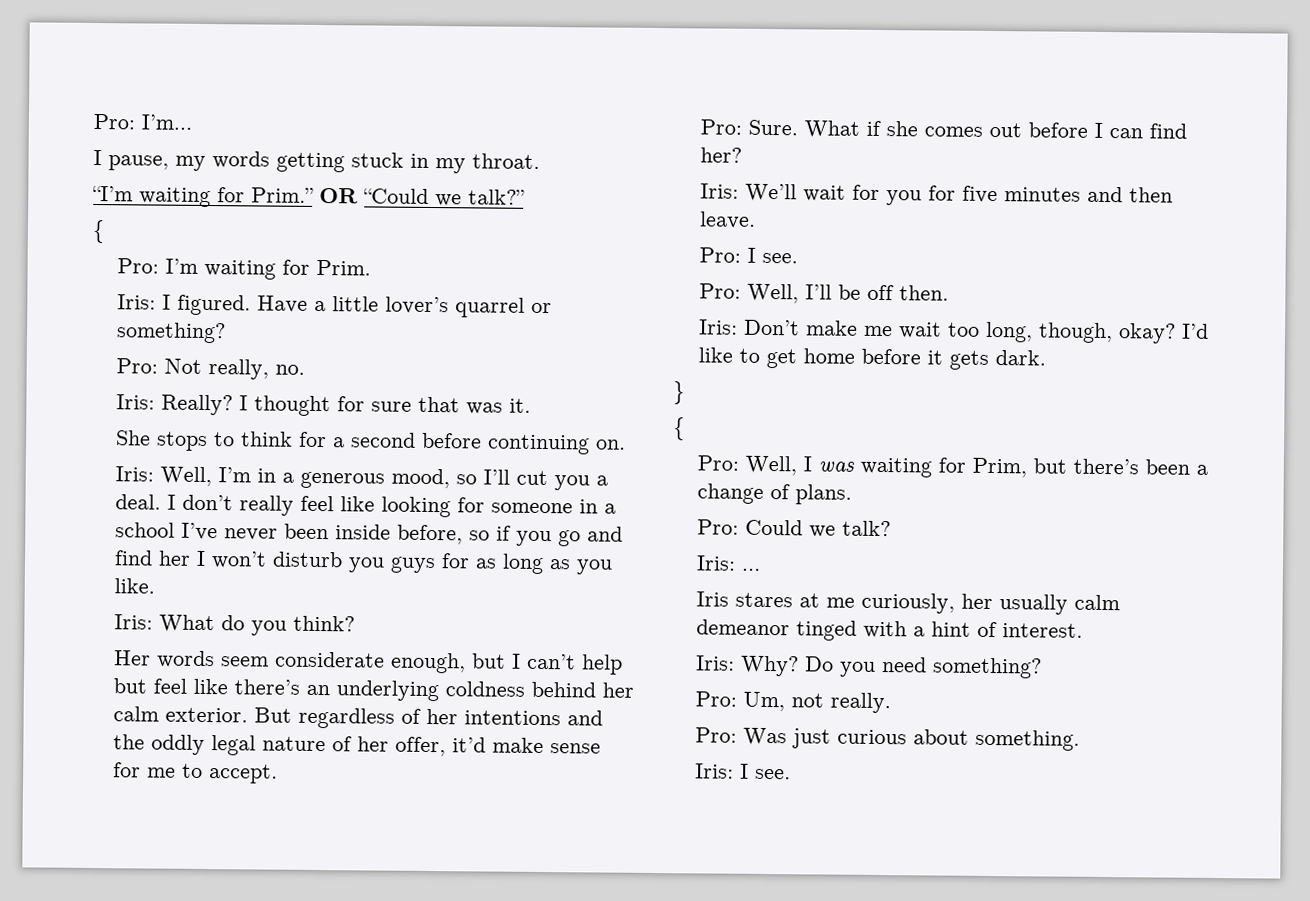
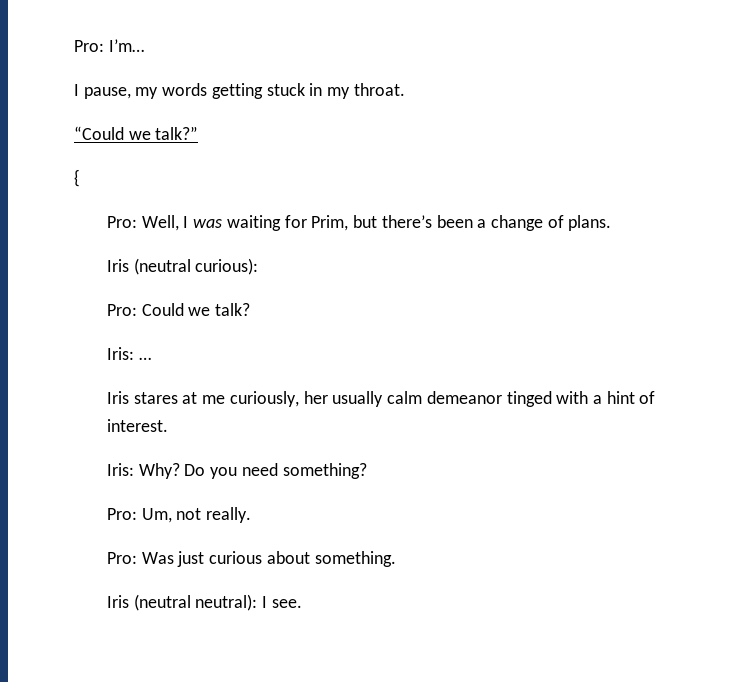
[92,185,358,208] “I’m waiting for Prim.” OR -> (405, 89) none
[117,258,372,280] [117,294,553,318] [116,322,227,344] [116,358,306,380] [116,394,532,417] [116,430,627,455] [115,466,609,491] [115,494,617,518] [115,522,624,547] [114,550,614,575] [114,578,156,594] [114,614,356,636] [114,650,624,675] [113,678,635,702] [113,706,604,729] [113,734,602,757] [113,762,279,784] [700,119,1188,139] [700,147,743,163] [700,183,1174,206] [699,211,757,229] [699,247,799,264] [699,283,950,304] [699,319,1210,344] [698,347,1047,370] [673,381,685,405] [673,417,685,441] // Pro: I’m waiting for Prim. // Iris: I figured. Have a little lover’s quarrel or something? // Pro: Not really, no. // Iris: Really? I thought for sure that was it. // She stops to think for a second before continuing on. // Iris: Well, I’m in a generous mood, so I’ll cut you a deal. I don’t really feel like looking for someone in a school I’ve never been inside before, so if you go and find her I won’t disturb you guys for as long as you like. // Iris: What do you think? // Her words seem considerate enough, but I can’t help but feel like there’s an underlying coldness behind her calm exterior. But regardless of her intentions and the oddly legal nature of her offer, it’d make sense for me to accept. // Pro: Sure. What if she comes out before I can find her? // Iris: We’ll wait for you for five minutes and then leave. // Pro: I see. // Pro: Well, I’ll be off then. // Iris: Don’t make me wait too long, though, okay? I’d like to get home before it gets dark. // } // { -> (80, 178) none
(853, 494) none -> [107,258,259,275] // Iris (neutral curious):
[695,763,735,779] Iris: -> [107,594,258,611] Iris (neutral neutral):

